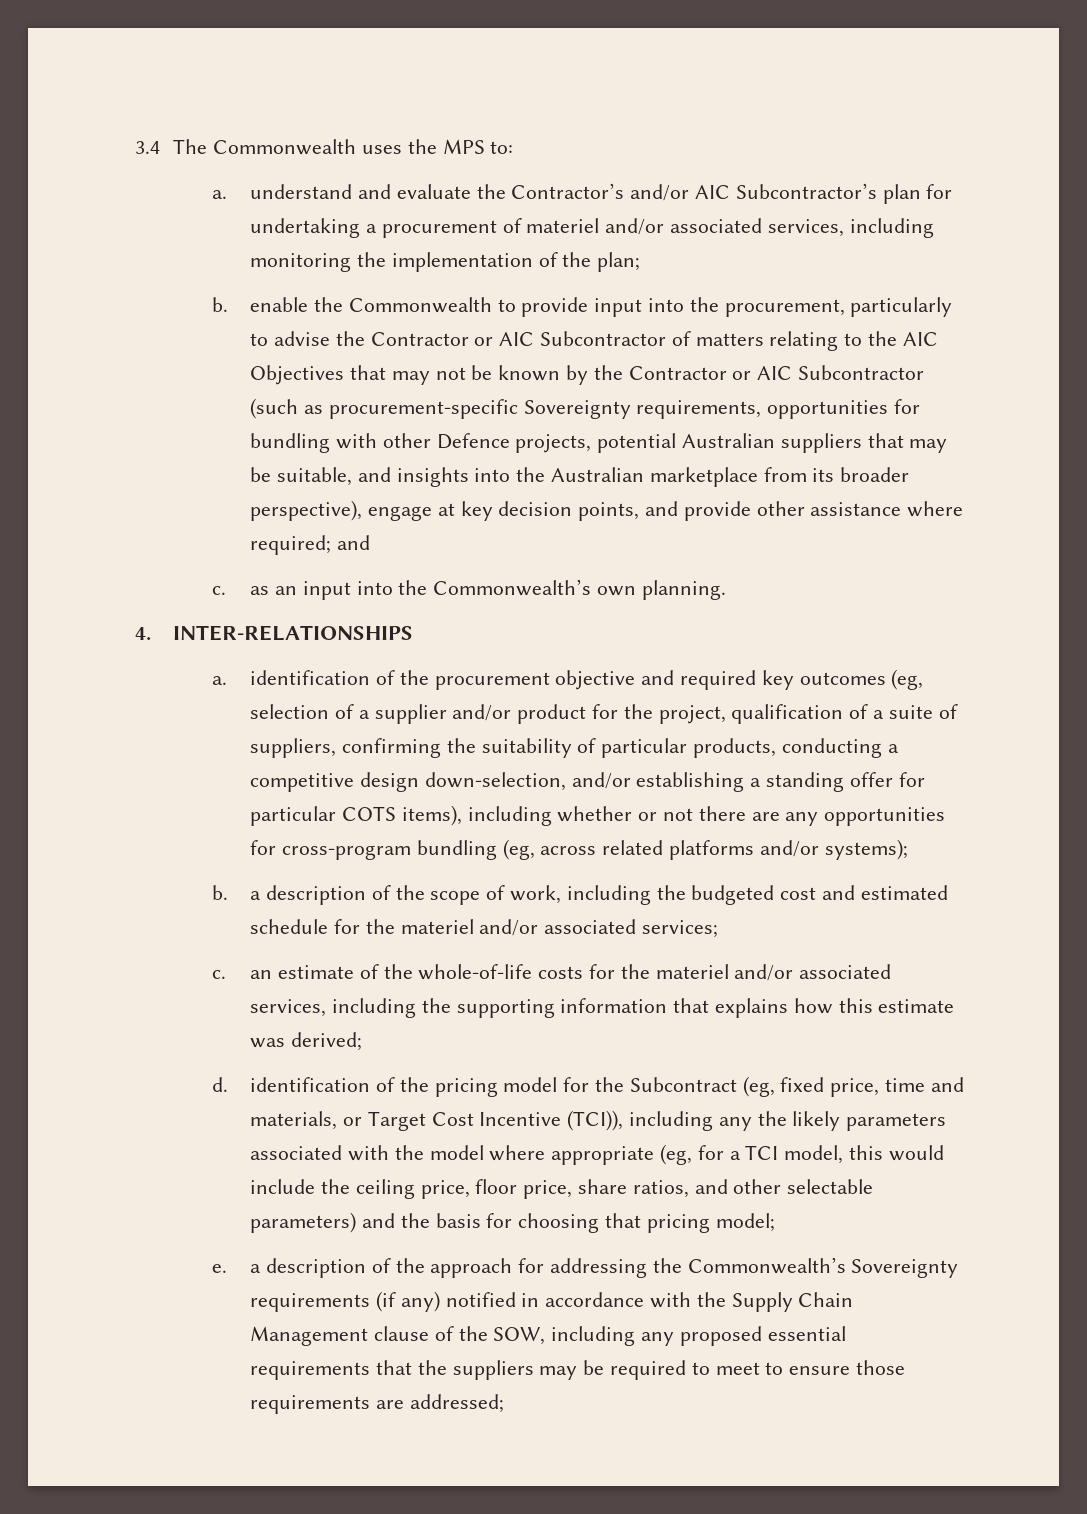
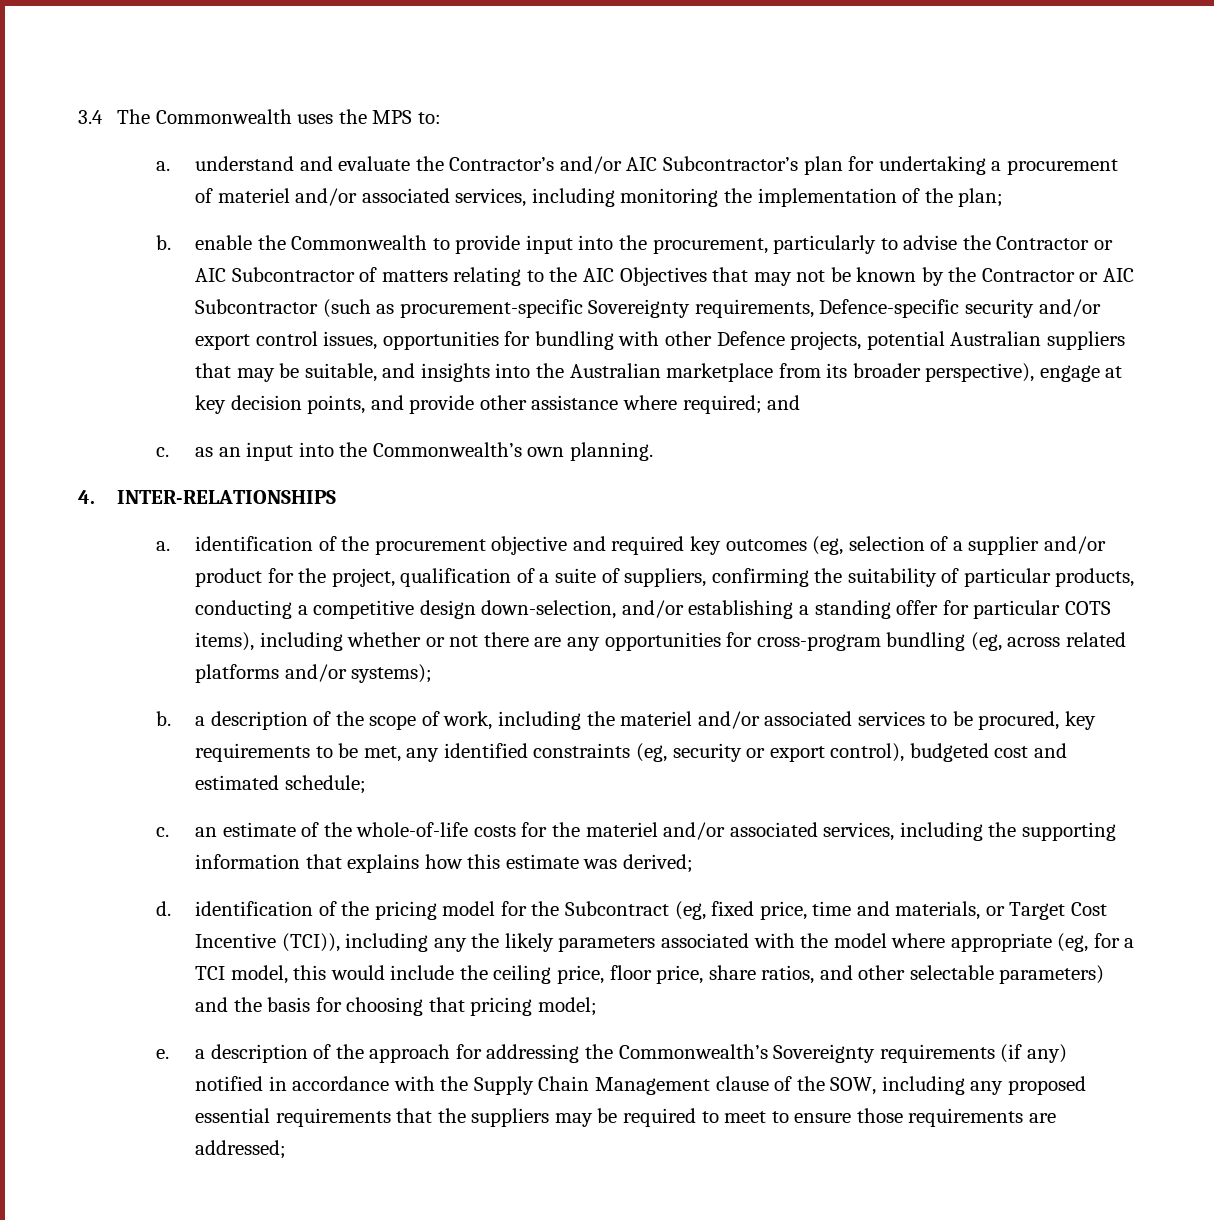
(762, 409) none -> [819,299,1101,318] [195,331,378,350] Defence-specific security and/or export control issues,
[691,885,948,905] [250,919,719,938] budgeted cost and estimated schedule for the materiel and/or associated services; -> [620,711,1096,730] [195,743,1067,762] [195,775,366,794] materiel and/or associated services to be procured, key requirements to be met, any identified constraints (eg, security or export control), budgeted cost and estimated schedule;

